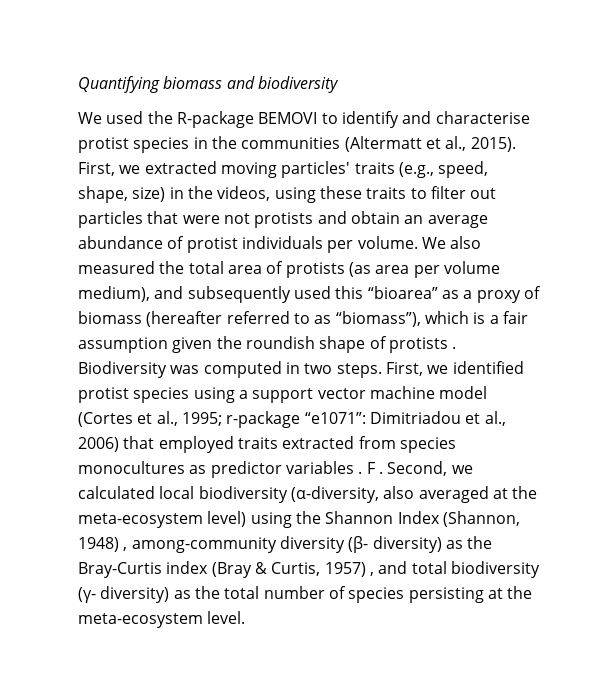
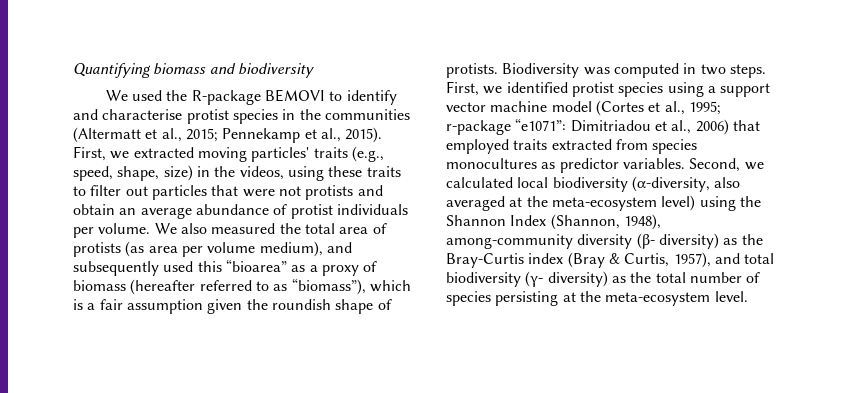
(467, 143) none -> [185,128,341,143] 2015; Pennekamp et al.,
[388,337,457,353] protists . -> [446,63,498,78] protists.
[285,461,383,474] variables . F . -> [622,158,685,169] variables.
[78,537,128,552] 1948) , -> [623,214,661,230] 1948),
[324,562,374,577] 1957) , -> [673,252,711,268] 1957),

